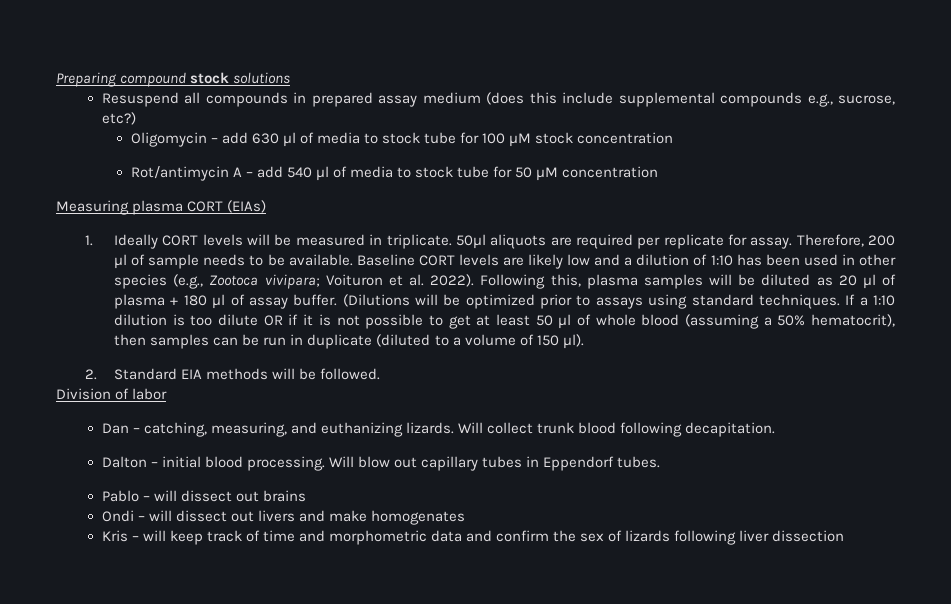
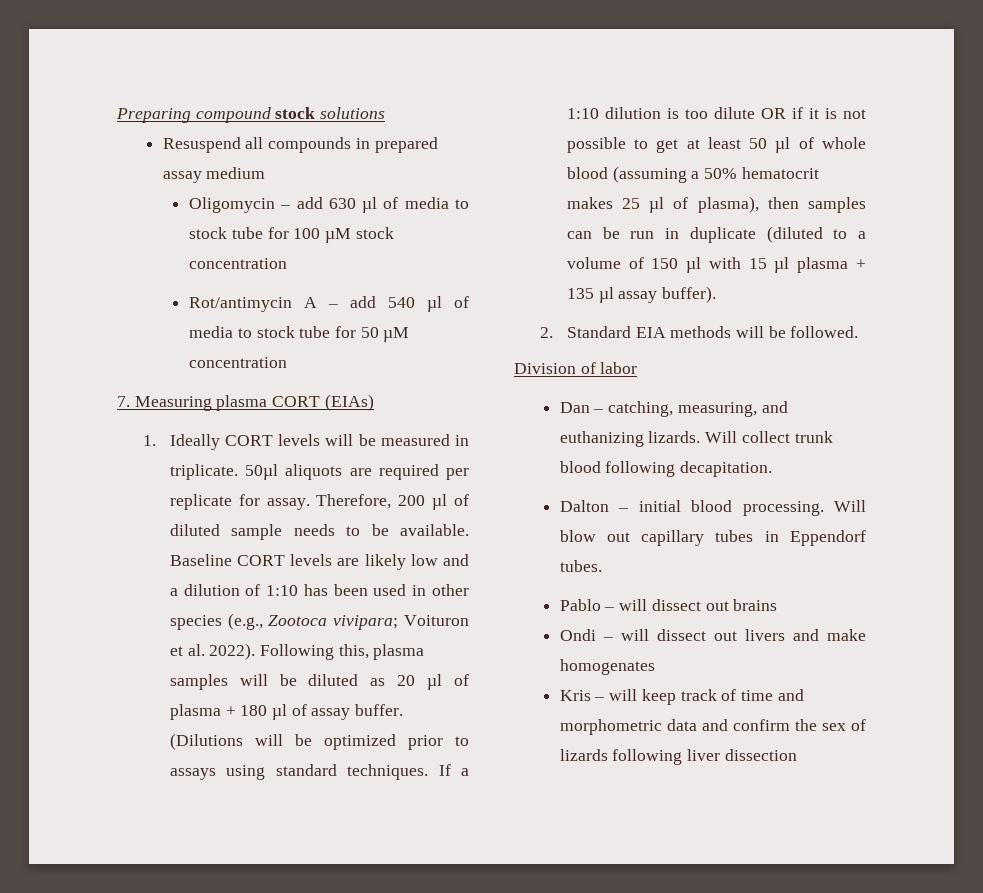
[486,92,896,107] [101,112,136,125] (does this include supplemental compounds e.g., sucrose, etc?) -> (266, 173) none
(659, 172) none -> [117,396,130,407] 7.
(146, 260) none -> [169,524,220,536] diluted
[811,314,895,327] hematocrit), -> [741,167,819,179] [566,196,759,213] hematocrit makes 25 µl of plasma),
[562,334,584,349] µl). -> [686,257,866,273] [566,286,716,303] µl with 15 µl plasma + 135 µl assay buffer).

